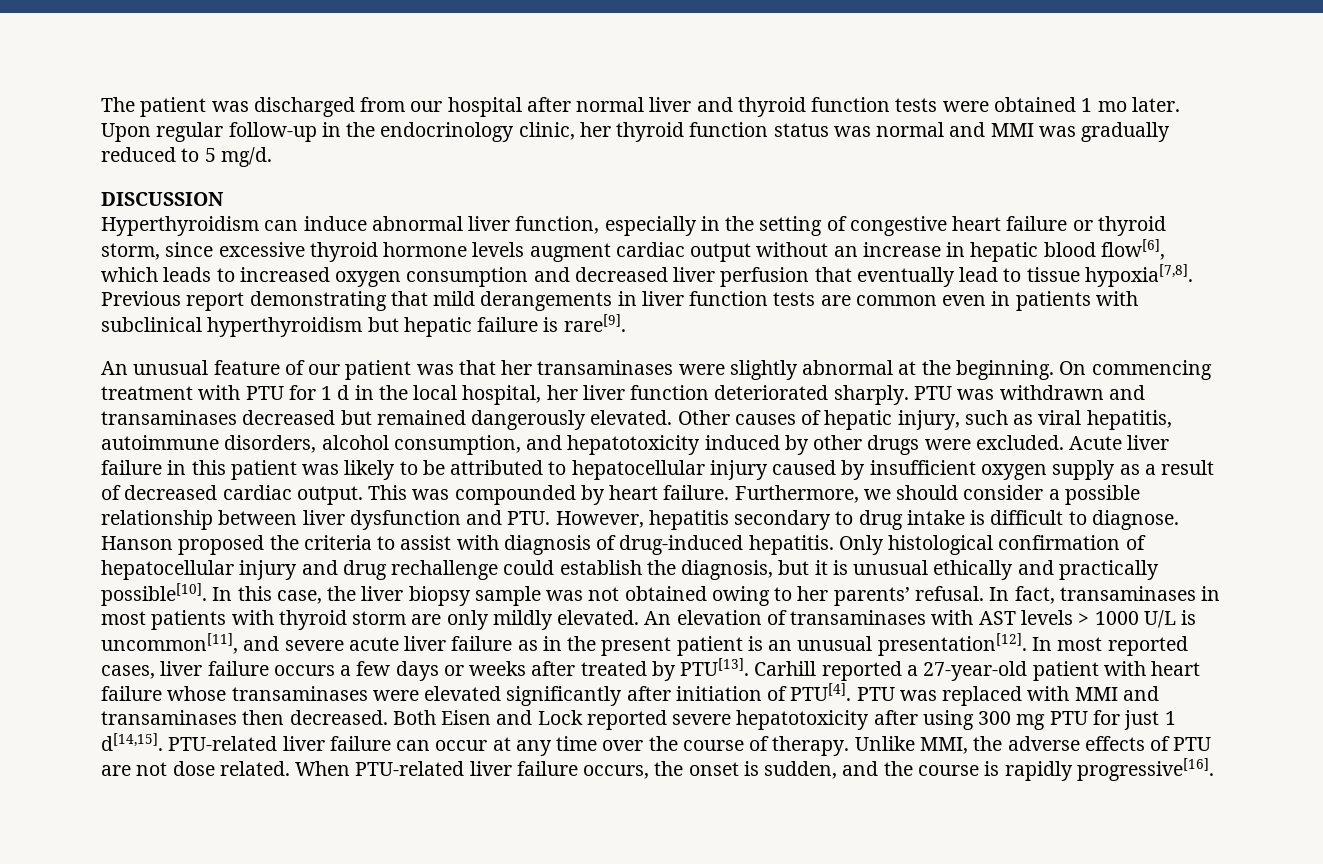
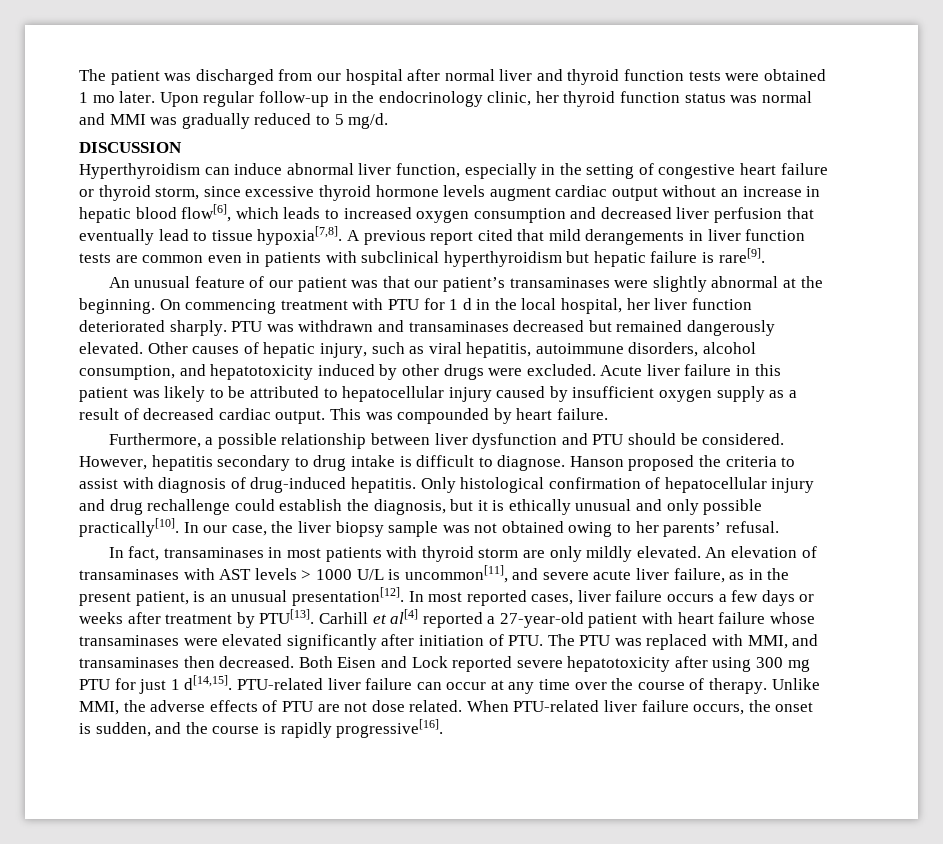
[101,291,387,311] Previous report demonstrating -> [346,229,513,245] A previous report cited
[501,360,533,375] her -> [414,277,505,292] our patient’s
[734,485,1044,503] Furthermore, we should consider -> [108,433,201,448] // Furthermore,
[507,511,551,525] PTU. -> [592,433,785,445] PTU should be considered.
[853,560,1159,580] [101,583,272,606] unusual ethically and practically possible[10]. In this -> [508,499,763,515] [79,518,228,537] ethically unusual and only possible practically[10]. In our
(984, 593) none -> (779, 527) //
[451,636,513,651] failure -> [673,568,725,583] failure,
[676,636,743,656] patient -> [135,591,189,606] patient,
[580,661,647,676] treated -> [165,614,233,624] treatment
(817, 668) none -> [372,609,419,624] et al[4]
[790,683,852,701] PTU[4]. -> [508,634,575,646] PTU. The
[1074,687,1118,701] MMI -> [747,635,788,649] MMI,

